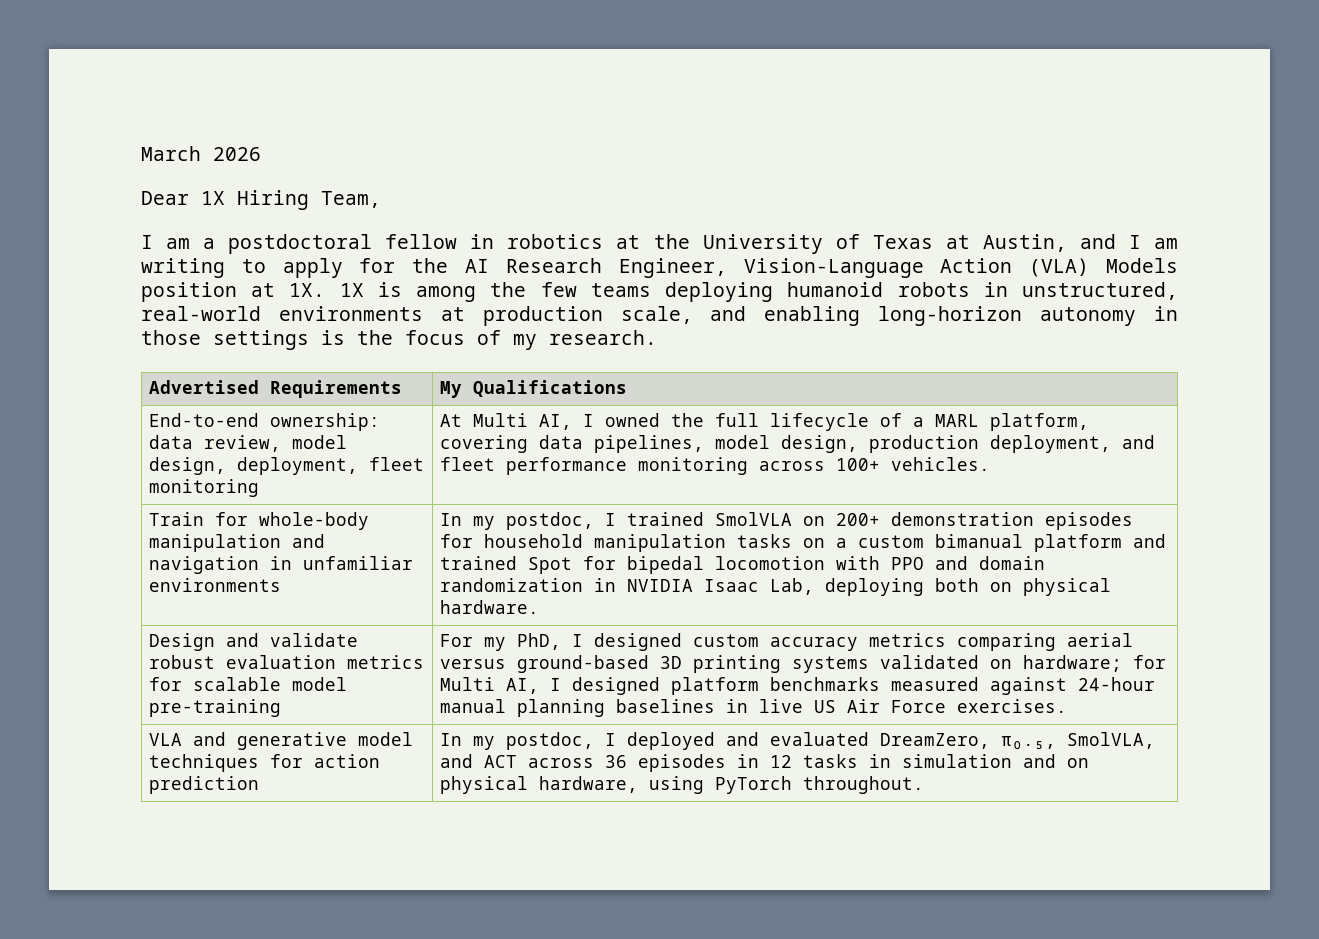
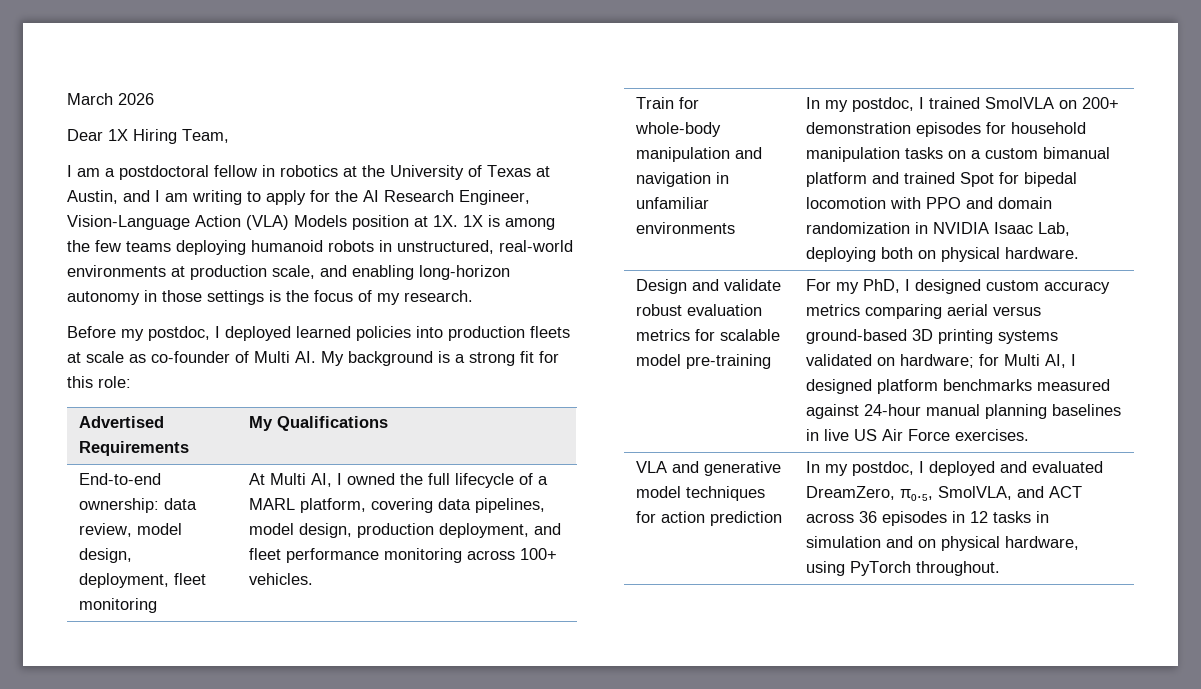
(657, 337) none -> [67,326,570,341] [67,351,559,366] [67,376,131,388] // Before my postdoc, I deployed learned policies into production fleets at scale as co-founder of Multi AI. My background is a strong fit for this role:

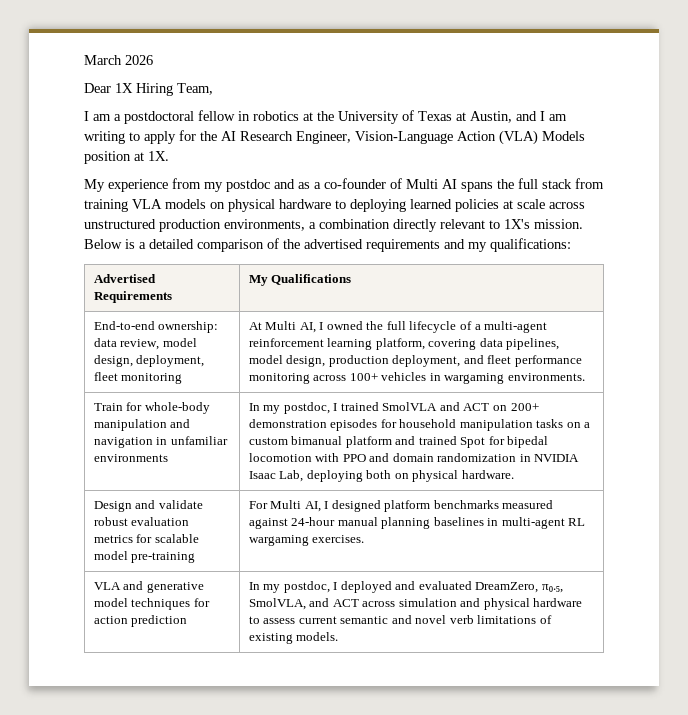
[463,215,555,230] [67,240,573,255] [67,265,510,280] [67,290,473,305] [67,326,570,341] [67,351,559,366] [67,376,131,388] 1X is among the few teams deploying humanoid robots in unstructured, real-world environments at production scale, and enabling long-horizon autonomy in those settings is the focus of my research. // Before my postdoc, I deployed learned policies into production fleets at scale as co-founder of Multi AI. My background is a strong fit for this role: -> [84,178,604,192] [84,199,585,212] [84,219,583,232] [84,238,571,252] // My experience from my postdoc and as a co-founder of Multi AI spans the full stack from training VLA models on physical hardware to deploying learned policies at scale across unstructured production environments, a combination directly relevant to 1X's mission. Below is a detailed comparison of the advertised requirements and my qualifications:
[249,498,296,510] MARL -> [484,321,548,333] [248,338,373,350] multi-agent reinforcement learning
[249,573,314,585] vehicles. -> [381,372,585,384] vehicles in wargaming environments.
(1055, 103) none -> [439,402,490,411] and ACT
[836,279,1111,294] [806,304,1042,319] [806,329,1059,344] [806,354,1000,368] my PhD, I designed custom accuracy metrics comparing aerial versus ground-based 3D printing systems validated on hardware; for -> (268, 505) none
[824,429,951,441] live US Air Force -> [501,517,586,529] [248,535,309,546] multi-agent RL wargaming
[859,511,1050,526] [806,536,1080,551] [806,561,1001,576] 36 episodes in 12 tasks in simulation and on physical hardware, using PyTorch throughout. -> [398,598,583,610] [248,615,552,624] [248,632,339,644] simulation and physical hardware to assess current semantic and novel verb limitations of existing models.

